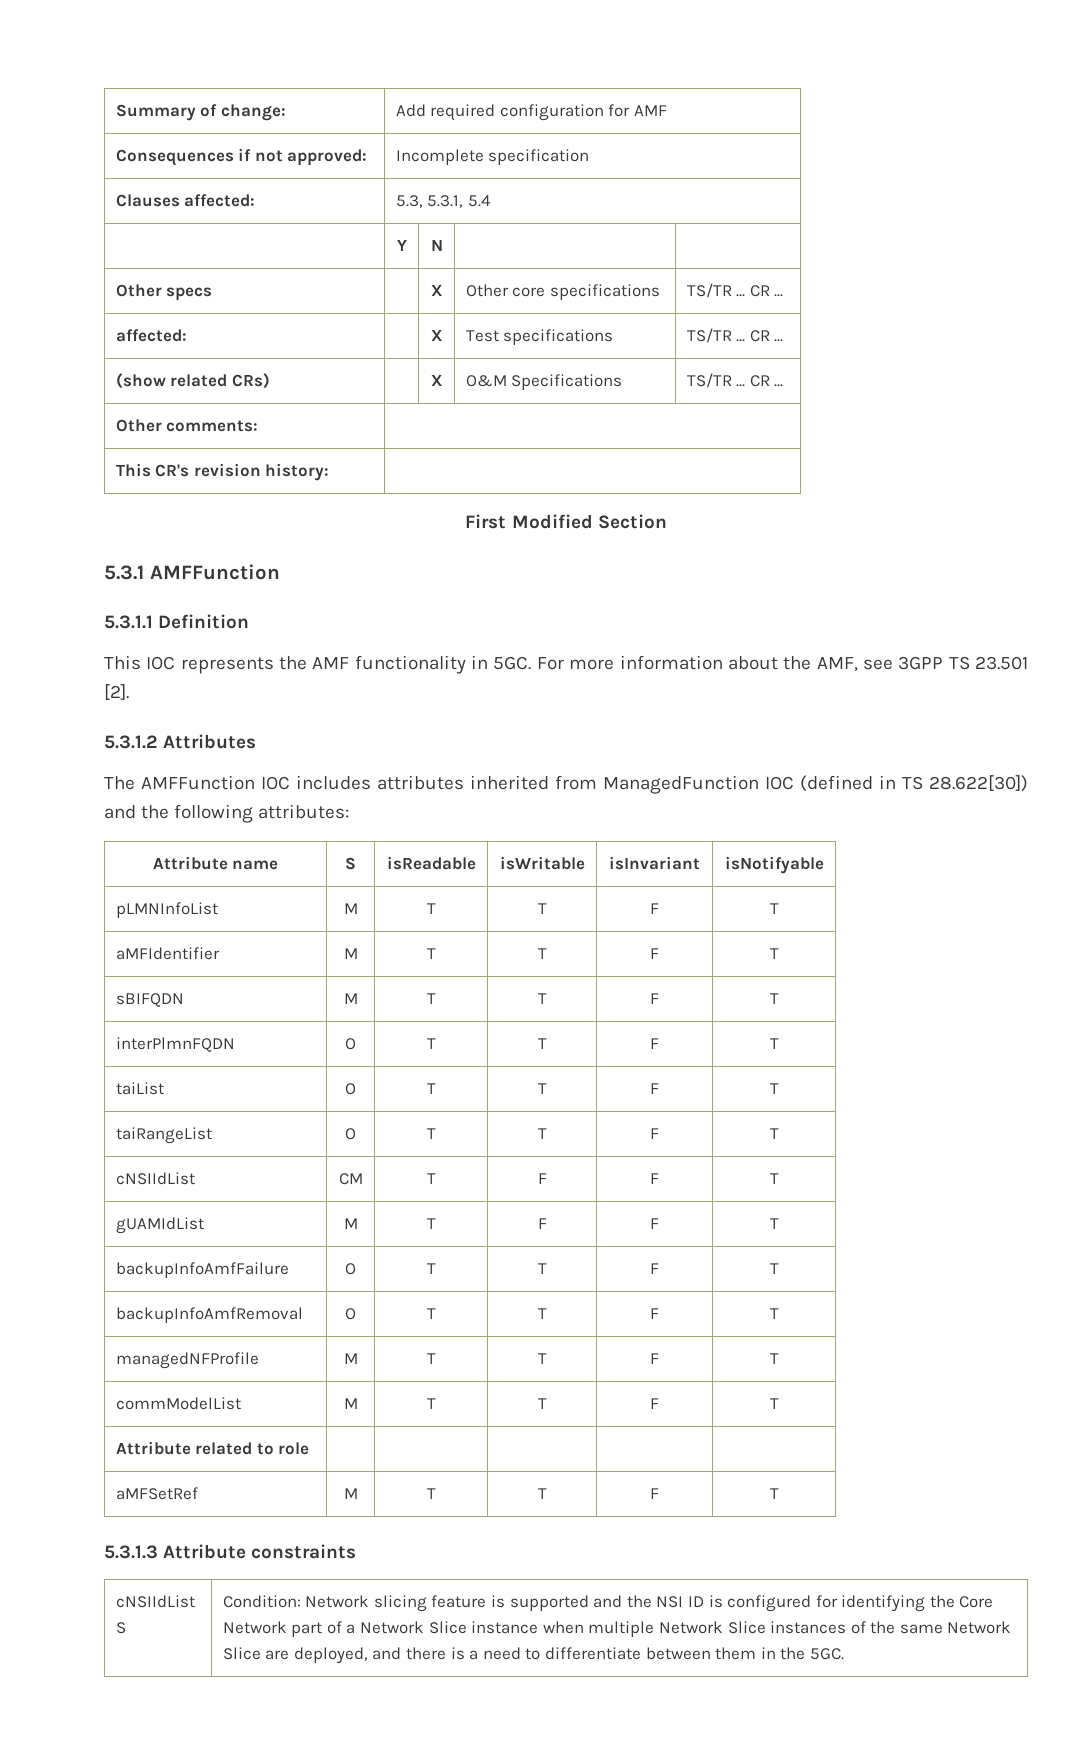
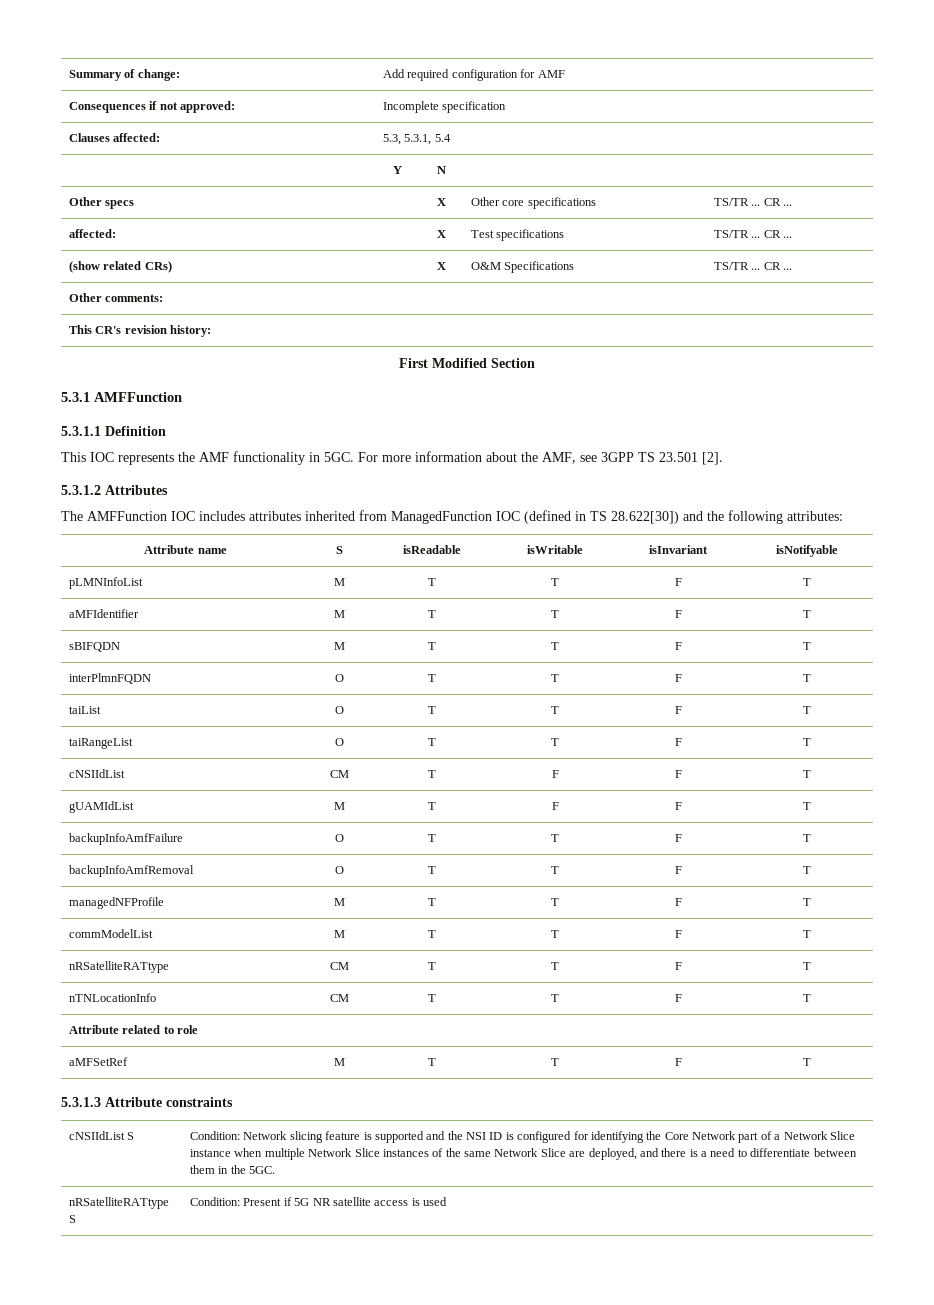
(779, 1403) none -> [69,961,170,973] [330,962,349,970] [428,962,436,970] [551,962,559,970] [674,962,682,970] [802,962,811,970] [69,993,157,1002] [330,994,349,1002] [428,994,436,1002] [551,994,559,1002] [674,994,682,1002] [802,994,811,1002] // nRSatelliteRATtype | CM | T | T | F | T // nTNLocationInfo | CM | T | T | F | T
(844, 1654) none -> [69,1197,170,1209] [69,1215,77,1223] [190,1197,448,1206] // nRSatelliteRATtype S | Condition: Present if 5G NR satellite access is used

